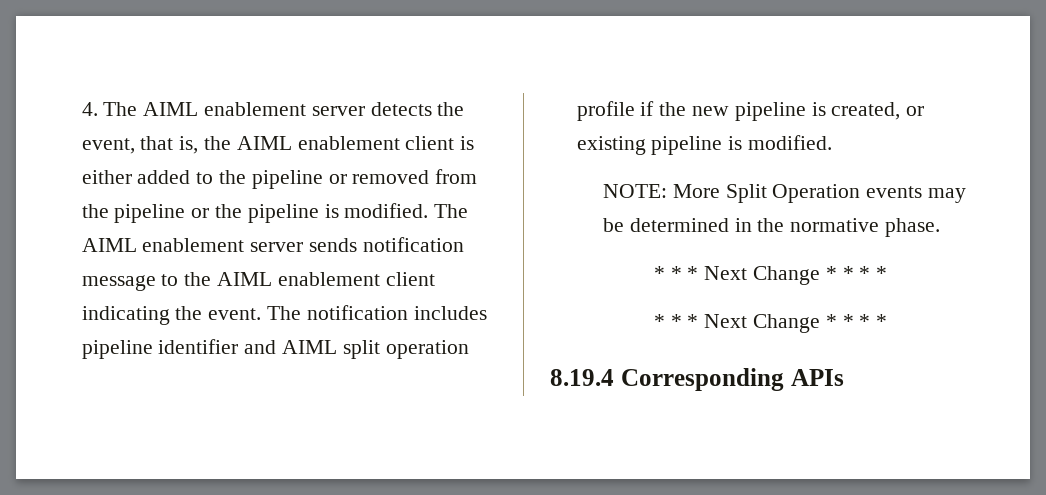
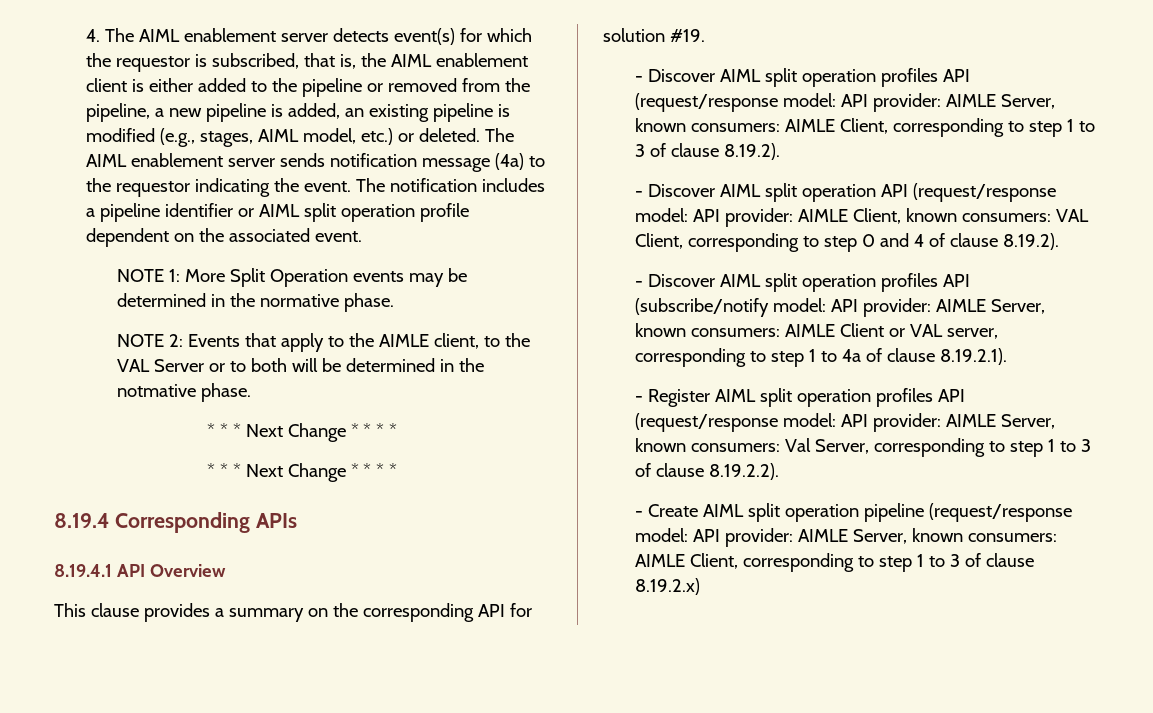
[437,102,465,116] [81,138,135,154] the event, -> [393,28,532,45] [85,53,299,72] event(s) for which the requestor is subscribed,
[114,203,429,223] pipeline or the pipeline is modified. -> [85,103,510,122] [85,128,480,147] pipeline, a new pipeline is added, an existing pipeline is modified (e.g., stages, AIML model, etc.) or deleted.
[161,272,435,286] to the AIML enablement client -> [494,153,545,170] [85,178,190,197] (4a) to the requestor
(487, 313) none -> [85,208,95,217] a
[244,340,277,354] and -> [237,208,254,217] or
[640,101,925,121] [576,135,832,155] [603,184,668,198] if the new pipeline is created, or existing pipeline is modified. // NOTE: -> [85,228,362,247] [117,269,181,282] dependent on the associated event. // NOTE 1:
(941, 227) none -> [117,333,531,352] [117,358,485,372] [117,383,252,402] // NOTE 2: Events that apply to the AIMLE client, to the VAL Server or to both will be determined in the notmative phase.
(844, 377) none -> [54,564,226,577] [54,603,532,622] [603,28,705,42] [634,68,970,87] [634,93,1055,112] [634,118,1095,137] [634,143,780,160] [634,183,1056,202] [634,208,1089,227] [634,233,1059,252] [634,273,970,292] [634,298,1045,317] [634,323,998,339] [634,348,1007,367] [634,388,965,407] [634,413,1055,432] [634,438,1091,457] [634,463,779,480] [634,503,1072,522] [634,528,1057,547] [634,553,1034,572] [634,578,700,595] // 8.19.4.1 API Overview // This clause provides a summary on the corresponding API for solution #19. // - Discover AIML split operation profiles API (request/response model: API provider: AIMLE Server, known consumers: AIMLE Client, corresponding to step 1 to 3 of clause 8.19.2). // - Discover AIML split operation API (request/response model: API provider: AIMLE Client, known consumers: VAL Client, corresponding to step 0 and 4 of clause 8.19.2). // - Discover AIML split operation profiles API (subscribe/notify model: API provider: AIMLE Server, known consumers: AIMLE Client or VAL server, corresponding to step 1 to 4a of clause 8.19.2.1). // - Register AIML split operation profiles API (request/response model: API provider: AIMLE Server, known consumers: Val Server, corresponding to step 1 to 3 of clause 8.19.2.2). // - Create AIML split operation pipeline (request/response model: API provider: AIMLE Server, known consumers: AIMLE Client, corresponding to step 1 to 3 of clause 8.19.2.x)

